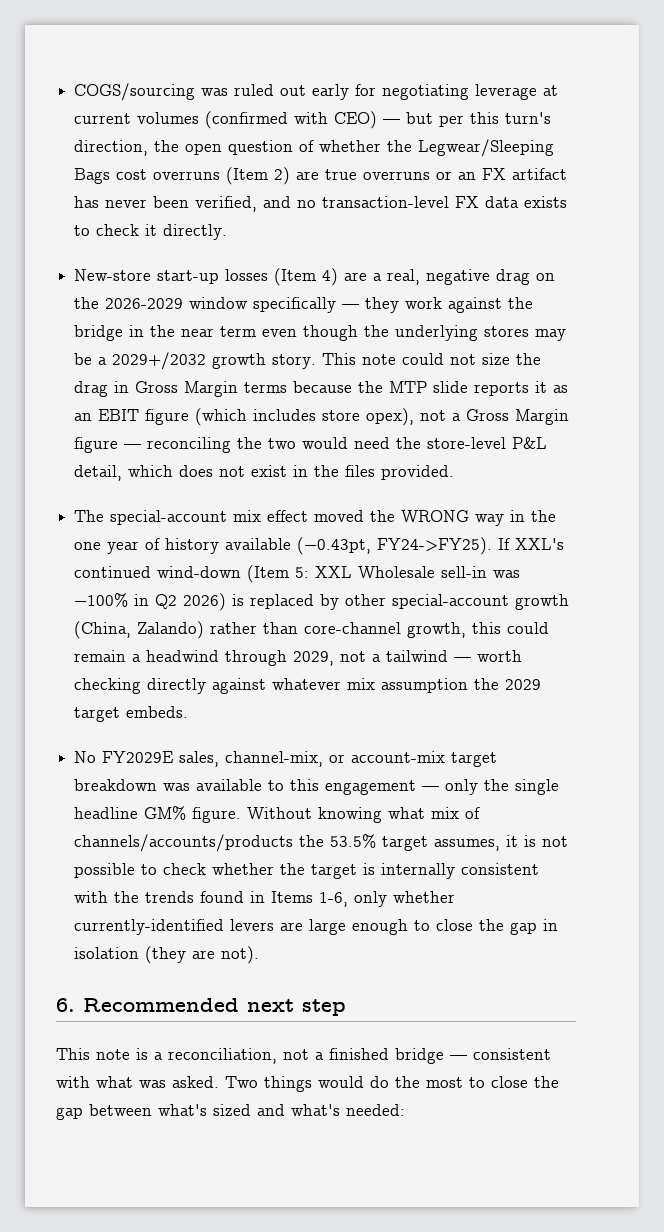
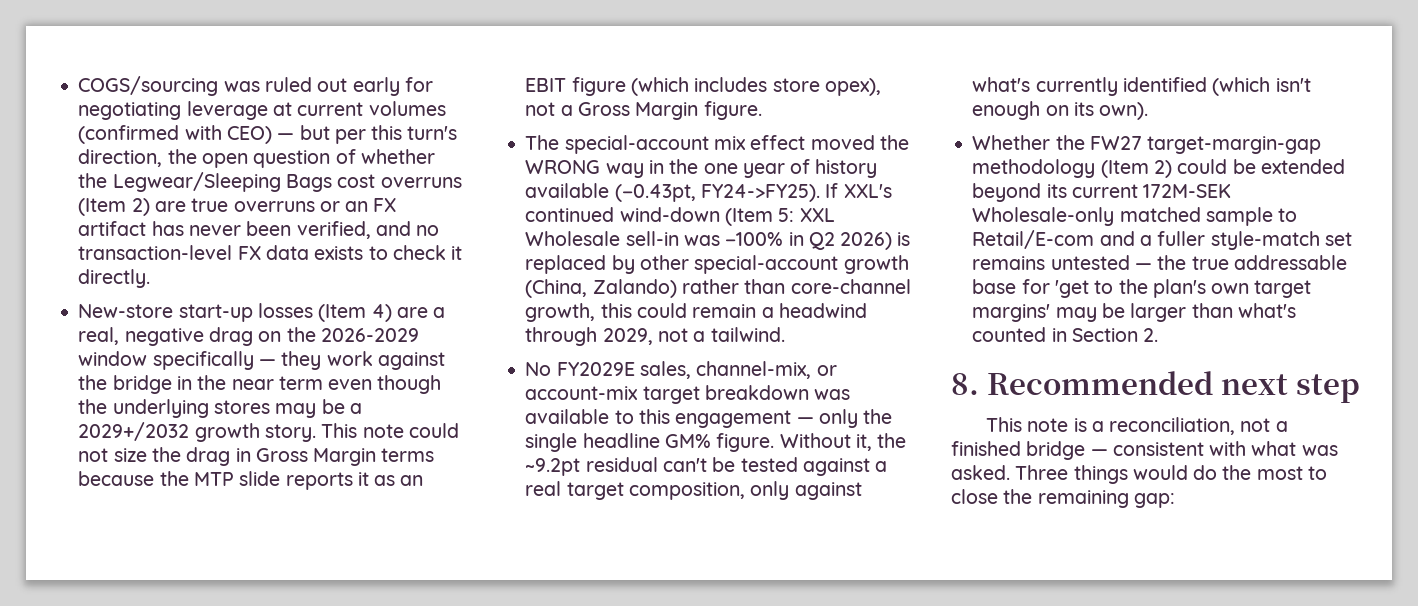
[74,437,548,453] [74,465,455,481] figure — reconciling the two would need the store-level P&L detail, which does not exist in the files provided. -> [703,101,762,120] figure.
[386,650,523,662] [74,678,542,694] [74,706,189,722] tailwind — worth checking directly against whatever mix assumption the 2029 target embeds. -> [710,327,785,342] tailwind.
[318,807,481,823] [74,834,569,852] [74,863,540,879] [74,891,456,907] [74,919,559,935] [74,946,260,964] [56,998,75,1012] knowing what mix of channels/accounts/products the 53.5% target assumes, it is not possible to check whether the target is internally consistent with the trends found in Items 1-6, only whether currently-identified levers are large enough to close the gap in isolation (they are not). // 6. -> [855,433,907,451] [525,457,888,476] [525,481,862,500] [972,77,1311,96] [972,101,1149,120] [972,135,1322,154] [972,159,1345,178] [972,183,1232,202] [972,207,1298,226] [972,230,1352,250] [972,255,1347,270] [972,279,1312,298] [972,303,1296,322] [972,327,1159,342] [951,373,979,395] it, the ~9.2pt residual can't be tested against a real target composition, only against what's currently identified (which isn't enough on its own). // Whether the FW27 target-margin-gap methodology (Item 2) could be extended beyond its current 172M-SEK Wholesale-only matched sample to Retail/E-com and a fuller style-match set remains untested — the true addressable base for 'get to the plan's own target margins' may be larger than what's counted in Section 2. // 8.
[225,1076,258,1088] Two -> [1015,465,1069,480] Three
[56,1104,405,1120] gap between what's sized and what's needed: -> [1037,490,1175,508] remaining gap:

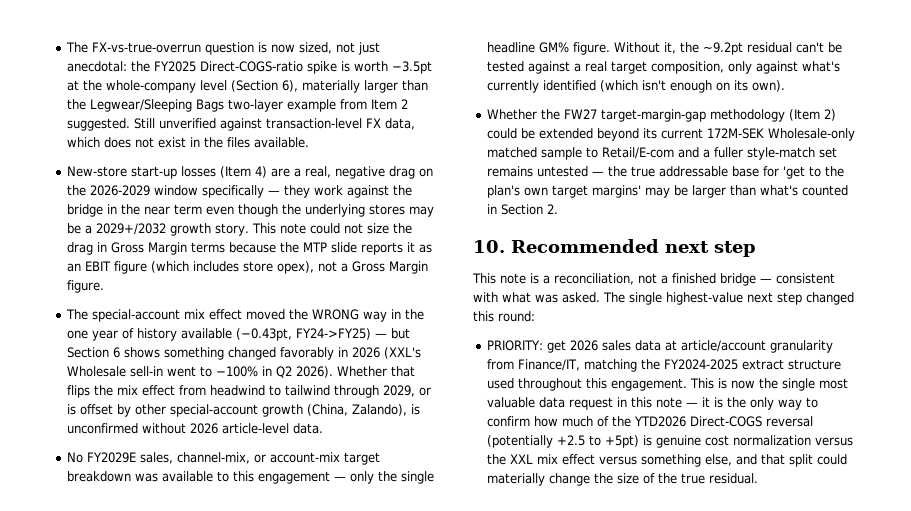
[78,76,433,96] [78,101,446,120] [78,125,458,144] [78,149,435,168] [78,172,462,192] [78,198,397,216] [78,221,440,239] [78,245,463,260] [78,269,151,288] COGS/sourcing was ruled out early for negotiating leverage at current volumes (confirmed with CEO) — but per this turn's direction, the open question of whether the Legwear/Sleeping Bags cost overruns (Item 2) are true overruns or an FX artifact has never been verified, and no transaction-level FX data exists to check it directly. -> [65,42,380,55] [66,61,432,74] [66,80,428,93] [66,99,408,112] [66,118,415,131] [66,137,309,148] The FX-vs-true-overrun question is now sized, not just anecdotal: the FY2025 Direct-COGS-ratio spike is worth −3.5pt at the whole-company level (Section 6), materially larger than the Legwear/Sleeping Bags two-layer example from Item 2 suggested. Still unverified against transaction-level FX data, which does not exist in the files available.
[700,183,892,202] [525,207,835,226] [525,231,911,250] [525,255,607,274] FY24->FY25). If XXL's continued wind-down (Item 5: XXL Wholesale sell-in was −100% in Q2 2026) is replaced -> [295,328,410,340] [66,347,421,360] [66,366,415,378] [66,385,431,398] [66,404,113,415] FY24->FY25) — but Section 6 shows something changed favorably in 2026 (XXL's Wholesale sell-in went to −100% in Q2 2026). Whether that flips the mix effect from headwind to tailwind through 2029, or is offset
[592,279,911,298] [525,303,867,322] [525,327,785,346] Zalando) rather than core-channel growth, this could remain a headwind through 2029, not a tailwind. -> [351,404,420,416] [66,423,323,434] Zalando), is unconfirmed without 2026 article-level data.
[951,373,979,395] 8. -> [473,240,505,253] 10.
[1015,465,1327,484] [951,489,1175,508] Three things would do the most to close the remaining gap: -> [603,292,854,305] [473,311,535,322] [486,340,833,353] [486,359,841,372] [486,378,848,391] [486,397,818,410] [486,416,813,427] [486,435,853,448] [486,454,847,467] [486,473,758,486] The single highest-value next step changed this round: // PRIORITY: get 2026 sales data at article/account granularity from Finance/IT, matching the FY2024-2025 extract structure used throughout this engagement. This is now the single most valuable data request in this note — it is the only way to confirm how much of the YTD2026 Direct-COGS reversal (potentially +2.5 to +5pt) is genuine cost normalization versus the XXL mix effect versus something else, and that split could materially change the size of the true residual.

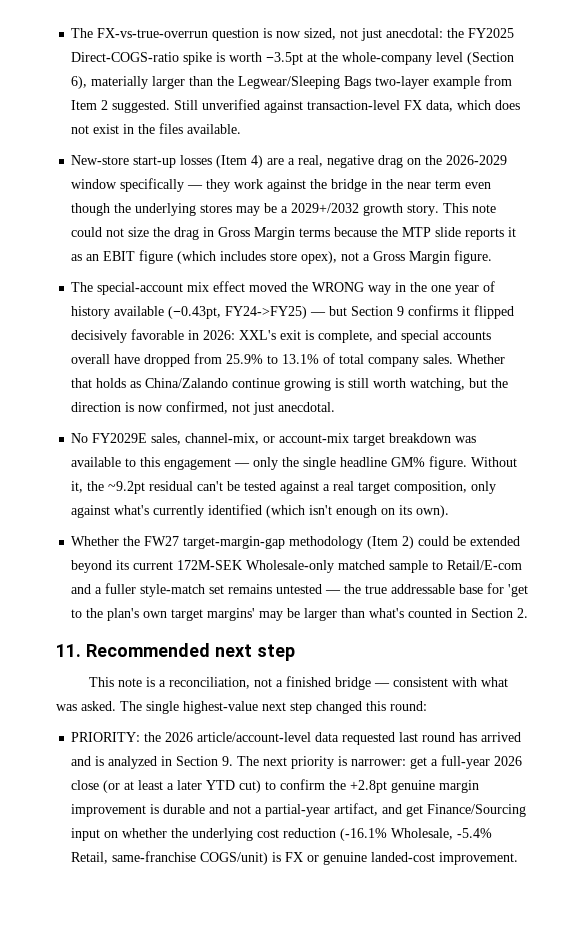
[112,347,421,360] [66,366,415,378] [66,385,431,398] [66,404,420,417] [66,423,323,434] 6 shows something changed favorably in 2026 (XXL's Wholesale sell-in went to −100% in Q2 2026). Whether that flips the mix effect from headwind to tailwind through 2029, or is offset by other special-account growth (China, Zalando), is unconfirmed without 2026 article-level data. -> [397,305,515,319] [71,329,492,343] [71,353,506,367] [71,378,509,391] [71,401,336,415] 9 confirms it flipped decisively favorable in 2026: XXL's exit is complete, and special accounts overall have dropped from 25.9% to 13.1% of total company sales. Whether that holds as China/Zalando continue growing is still worth watching, but the direction is now confirmed, not just anecdotal.
[473,240,505,253] 10. -> [56,644,81,657] 11.
[546,340,833,353] [486,359,841,372] [486,378,848,391] [486,397,818,410] [486,416,813,427] [486,435,853,448] [486,454,847,467] [486,473,758,486] get 2026 sales data at article/account granularity from Finance/IT, matching the FY2024-2025 extract structure used throughout this engagement. This is now the single most valuable data request in this note — it is the only way to confirm how much of the YTD2026 Direct-COGS reversal (potentially +2.5 to +5pt) is genuine cost normalization versus the XXL mix effect versus something else, and that split could materially change the size of the true residual. -> [144,732,522,745] [71,755,523,769] [71,779,480,793] [71,803,527,817] [71,828,493,841] [71,851,519,865] the 2026 article/account-level data requested last round has arrived and is analyzed in Section 9. The next priority is narrower: get a full-year 2026 close (or at least a later YTD cut) to confirm the +2.8pt genuine margin improvement is durable and not a partial-year artifact, and get Finance/Sourcing input on whether the underlying cost reduction (-16.1% Wholesale, -5.4% Retail, same-franchise COGS/unit) is FX or genuine landed-cost improvement.

